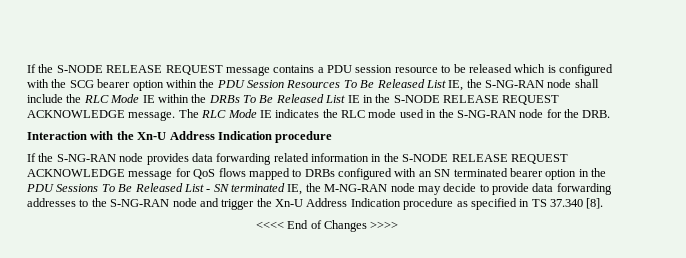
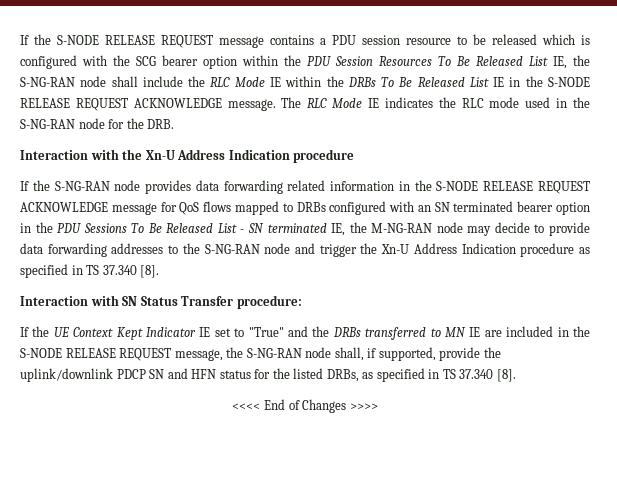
(604, 203) none -> [20,295,302,309] [20,326,590,340] [20,347,501,361] [20,368,516,382] // Interaction with SN Status Transfer procedure: // If the UE Context Kept Indicator IE set to "True" and the DRBs transferred to MN IE are included in the S-NODE RELEASE REQUEST message, the S-NG-RAN node shall, if supported, provide the uplink/downlink PDCP SN and HFN status for the listed DRBs, as specified in TS 37.340 [8].

